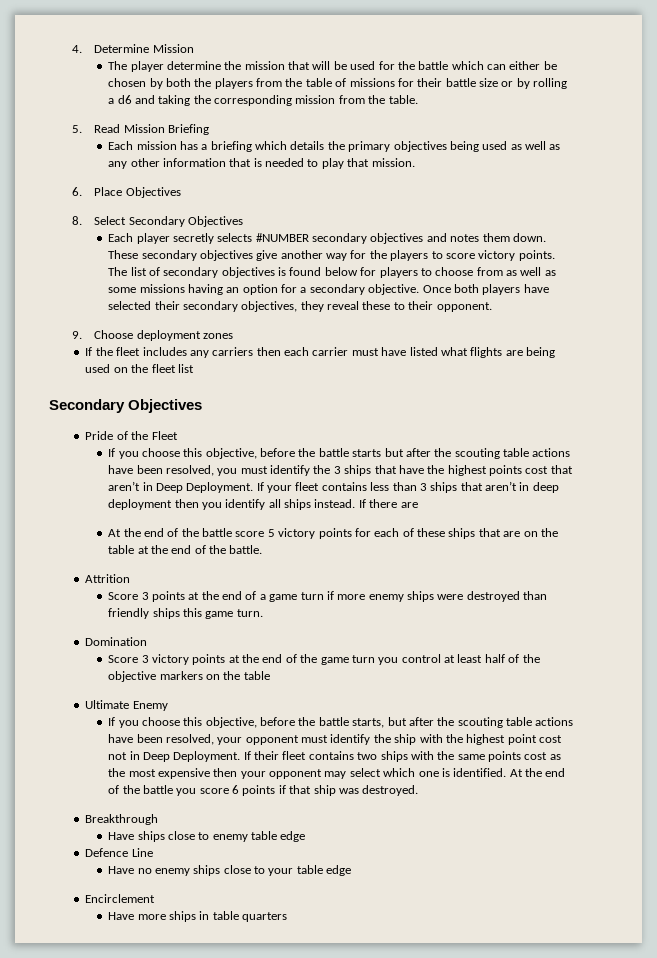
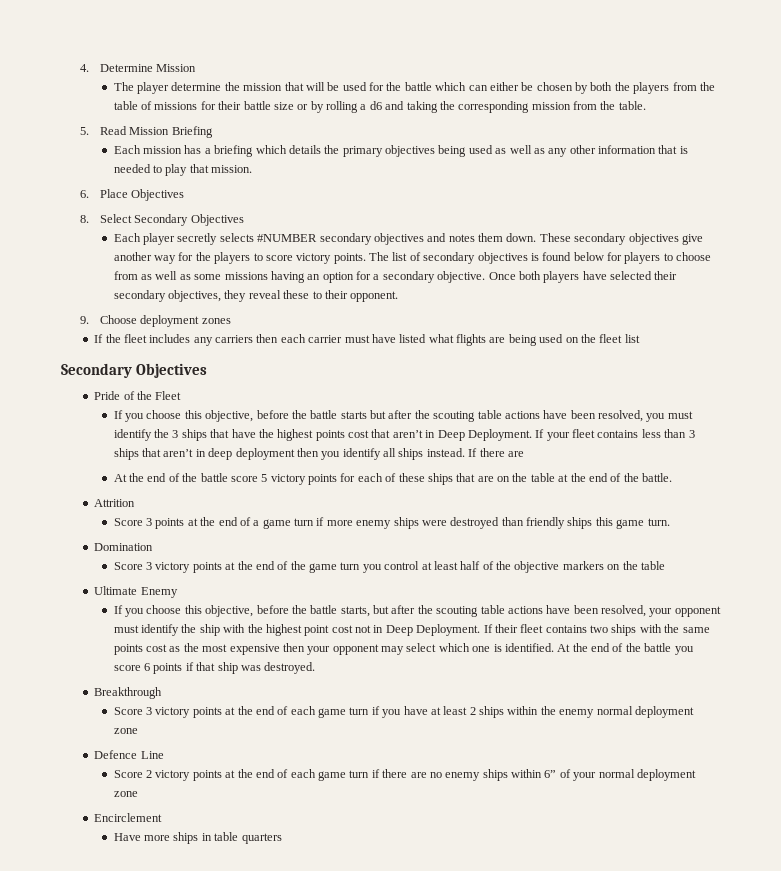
[108,831,306,842] [85,848,153,857] [108,865,352,876] Have ships close to enemy table edge // Defence Line // Have no enemy ships close to your table edge -> [113,706,694,718] [113,728,138,734] [94,750,164,759] [113,769,696,781] [113,791,138,797] Score 3 victory points at the end of each game turn if you have at least 2 ships within the enemy normal deployment zone // Defence Line // Score 2 victory points at the end of each game turn if there are no enemy ships within 6” of your normal deployment zone

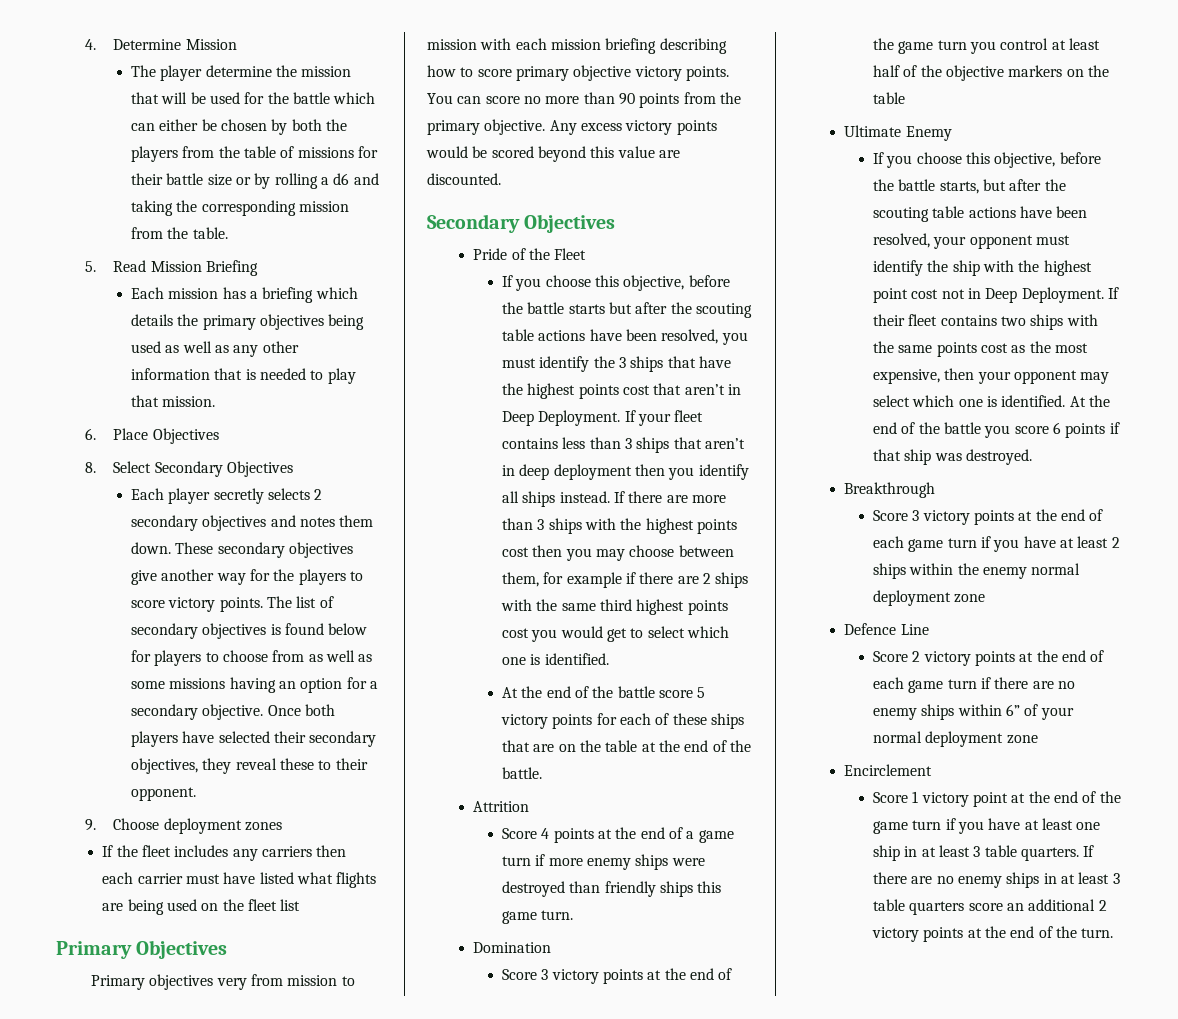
[257,234,318,242] #NUMBER -> [314,489,323,500] 2
(640, 338) none -> [56,940,228,959] [91,974,355,990] [427,38,727,54] [427,65,729,81] [427,92,741,108] [427,119,717,135] [426,146,680,162] [427,173,501,185] // Primary Objectives // Primary objectives very from mission to mission with each mission briefing describing how to score primary objective victory points. You can score no more than 90 points from the primary objective. Any excess victory points would be scored beyond this value are discounted.
(524, 454) none -> [691,495,726,503] [502,518,737,534] [502,545,734,561] [502,572,749,588] [501,599,728,615] [502,626,729,642] [502,653,609,665] more than 3 ships with the highest points cost then you may choose between them, for example if there are 2 ships with the same third highest points cost you would get to select which one is identified.
[146,518,153,526] 3 -> [541,828,550,839] 4
[229,644,280,655] expensive -> [873,369,941,384] expensive,
[113,832,282,844] Have more ships in table quarters -> [873,791,1121,807] [873,818,1101,834] [873,845,1095,861] [873,872,1120,888] [873,899,1107,915] [872,926,1114,942] Score 1 victory point at the end of the game turn if you have at least one ship in at least 3 table quarters. If there are no enemy ships in at least 3 table quarters score an additional 2 victory points at the end of the turn.

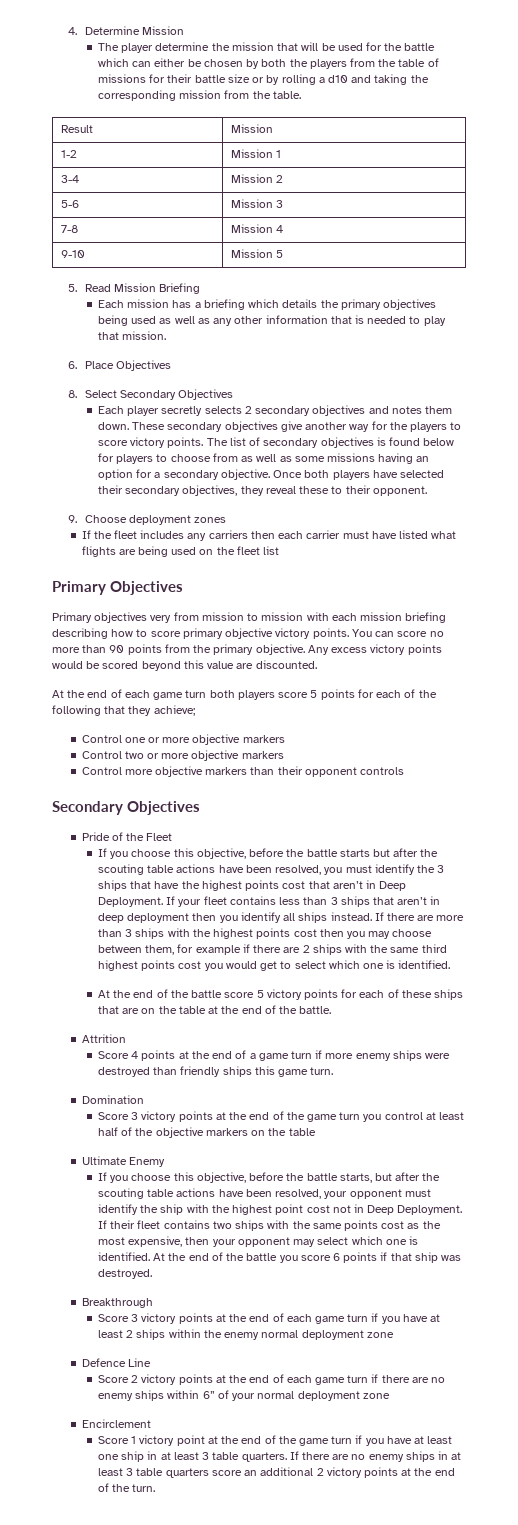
[333,173,350,185] d6 -> [328,75,349,83] d10
(228, 233) none -> [60,125,93,133] [230,124,273,133] [60,150,77,158] [230,149,282,158] [60,175,79,183] [230,174,284,183] [60,200,79,208] [230,199,284,208] [60,225,78,233] [230,224,284,233] [60,250,85,258] [230,249,284,258] // Result | Mission // 1-2 | Mission 1 // 3-4 | Mission 2 // 5-6 | Mission 3 // 7-8 | Mission 4 // 9-10 | Mission 5
(501, 179) none -> [52,689,437,700] [52,705,195,716] [81,734,285,745] [81,750,284,761] [81,766,405,777] // At the end of each game turn both players score 5 points for each of the following that they achieve; // Control one or more objective markers // Control two or more objective markers // Control more objective markers than their opponent controls

